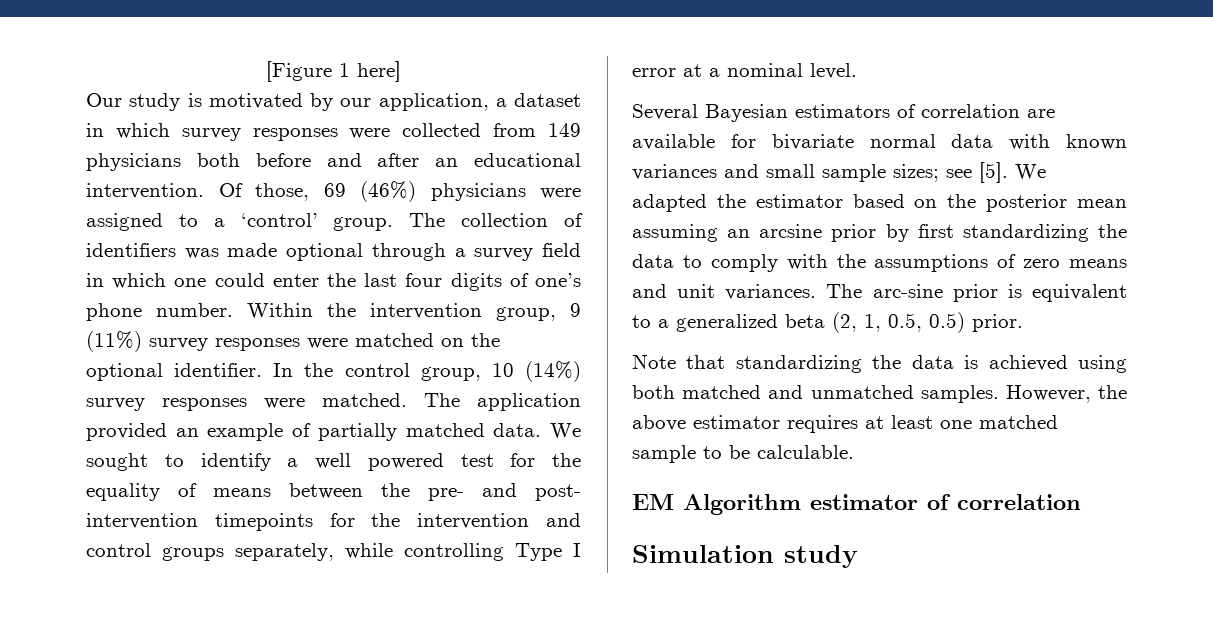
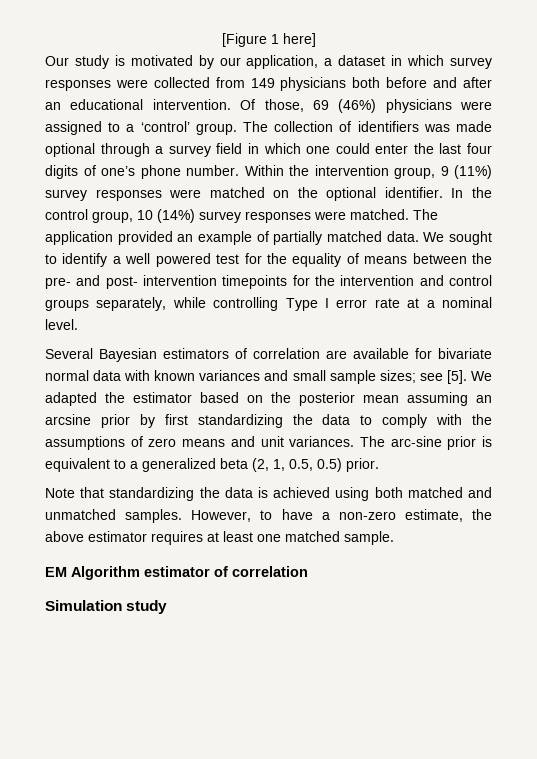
(676, 72) none -> [374,298,400,308] rate
(1091, 394) none -> [260,509,463,522] to have a non-zero estimate,
[632,445,854,463] sample to be calculable. -> [344,531,394,545] sample.

